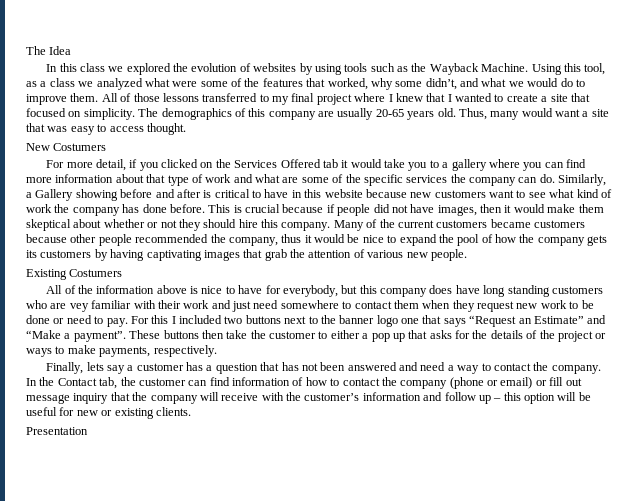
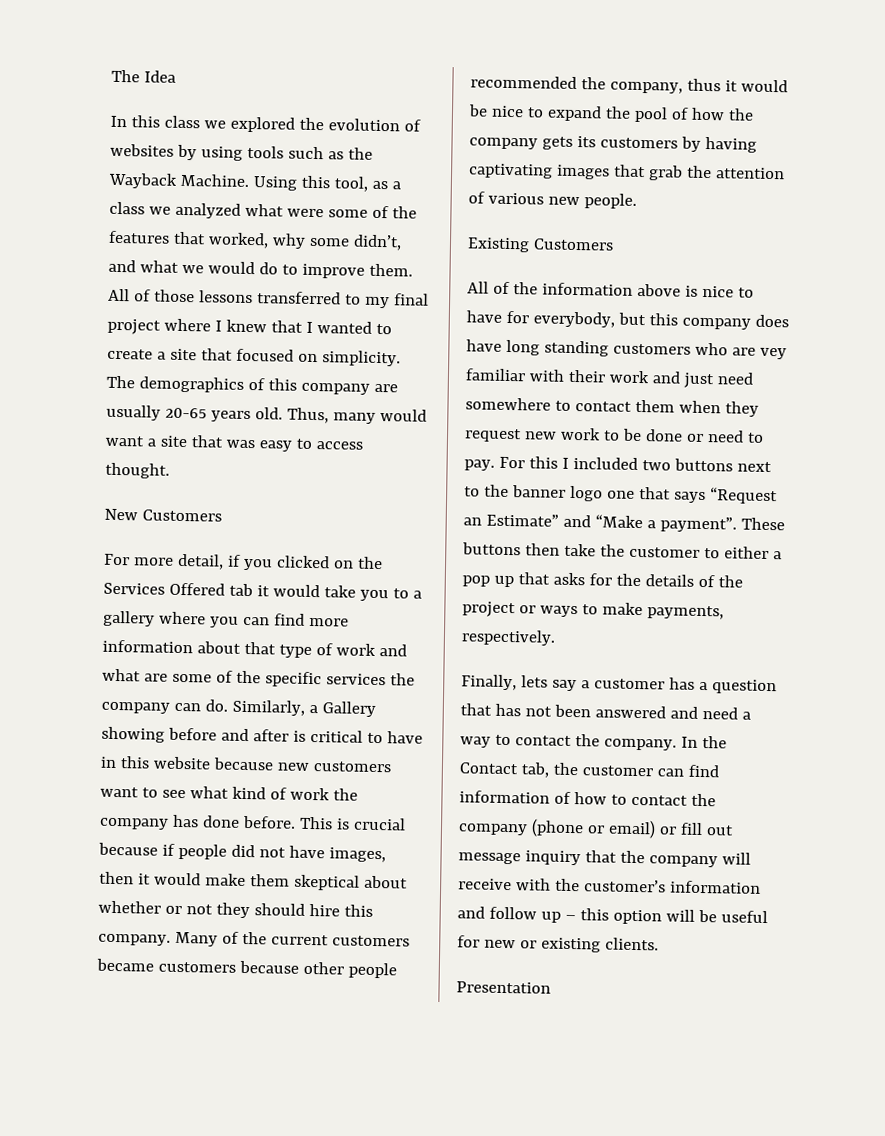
[53,143,107,151] Costumers -> [141,509,222,522] Customers
[69,269,123,277] Costumers -> [532,238,614,251] Customers

